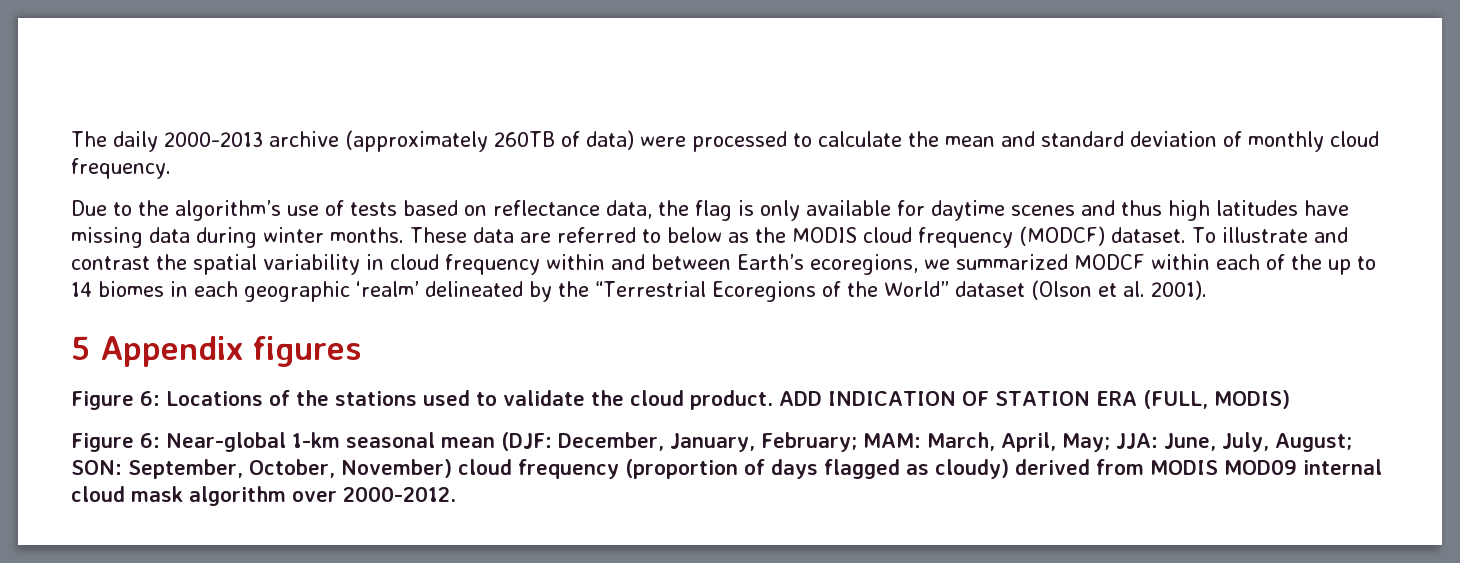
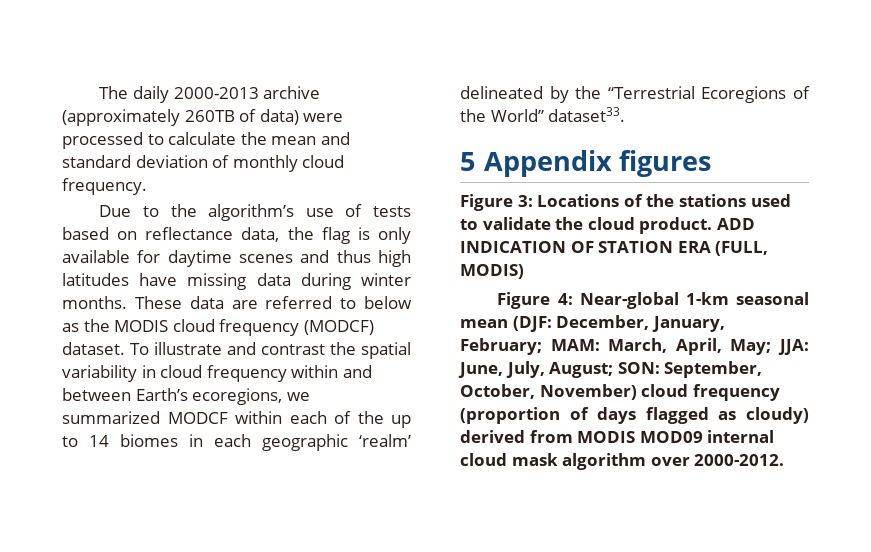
[954,280,1207,300] dataset (Olson et al. 2001). -> [548,107,626,122] dataset33.
[140,391,160,406] 6: -> [517,195,533,207] 3:
[140,433,160,448] 6: -> [557,293,573,305] 4:

